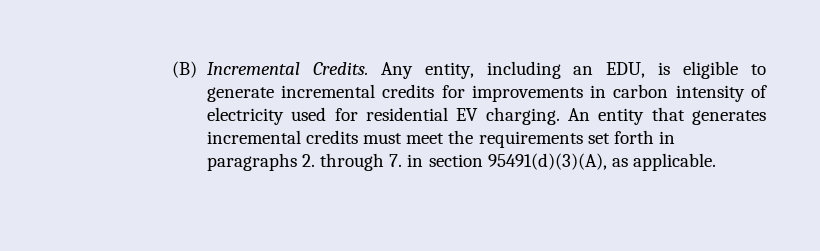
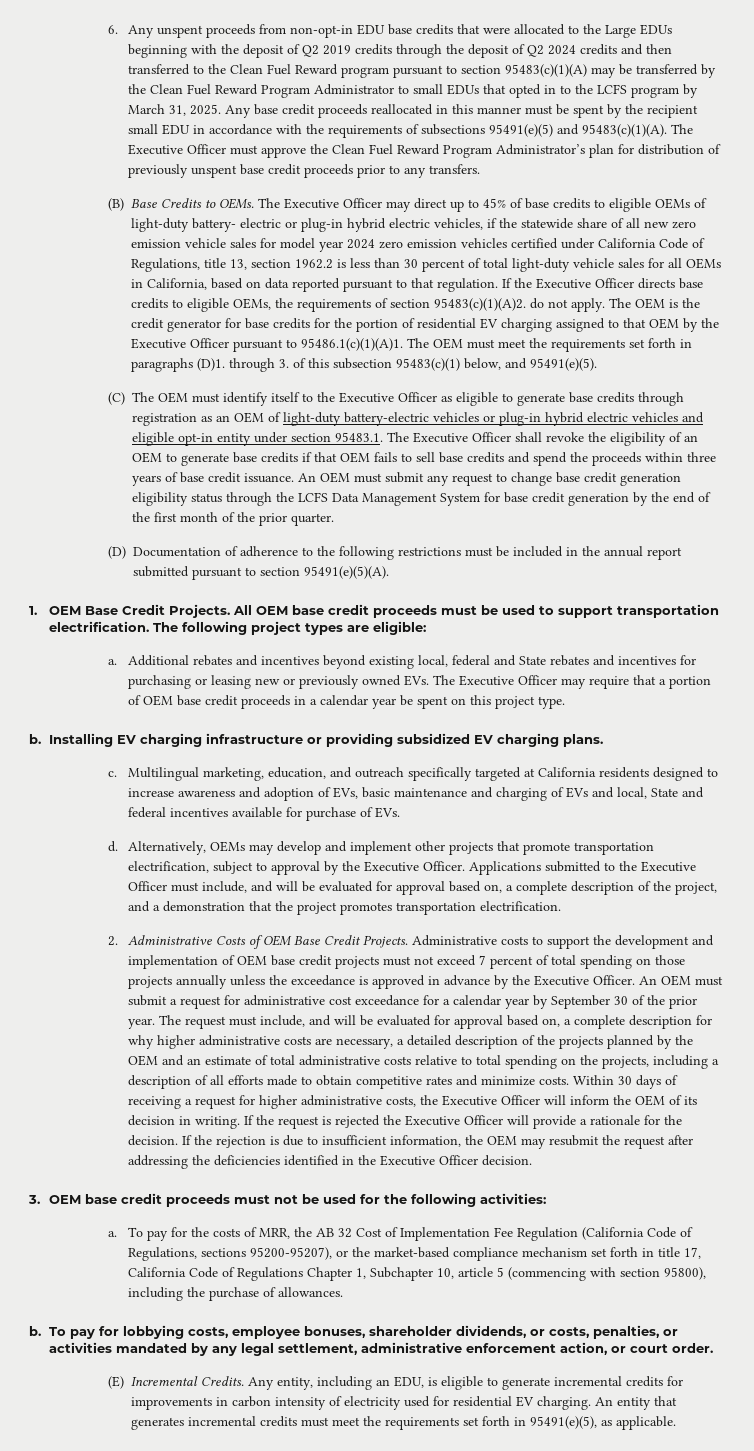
[172,61,198,78] (B) -> [108,24,673,38] [128,44,673,58] [128,64,717,78] [128,84,699,98] [128,104,699,118] [128,124,694,138] [128,144,722,158] [128,164,481,178] [108,198,708,212] [131,218,697,232] [131,238,706,252] [131,258,722,272] [131,278,704,292] [131,298,701,312] [131,318,720,332] [131,338,693,352] [131,358,598,372] [108,392,685,406] [132,412,705,426] [132,432,699,446] [132,452,717,466] [132,472,682,486] [132,492,712,506] [132,512,335,526] [108,546,683,560] [133,566,390,580] [29,604,719,618] [48,621,426,635] [108,655,697,669] [128,675,712,689] [128,695,566,709] [29,733,603,747] [108,767,719,781] [128,787,705,801] [128,807,401,821] [108,841,655,855] [128,861,697,875] [128,881,718,895] [128,901,562,915] [108,935,715,949] [128,955,686,969] [128,975,724,989] [128,995,698,1009] [128,1015,713,1029] [128,1035,694,1049] [128,1055,720,1069] [128,1075,679,1089] [128,1095,698,1109] [128,1115,683,1129] [128,1135,694,1149] [128,1155,533,1169] [28,1193,546,1207] [108,1227,694,1241] [128,1247,702,1261] [128,1267,707,1281] [128,1287,344,1301] [29,1325,678,1339] [48,1342,713,1356] [108,1376,125,1389] 6. Any unspent proceeds from non-opt-in EDU base credits that were allocated to the Large EDUs beginning with the deposit of Q2 2019 credits through the deposit of Q2 2024 credits and then transferred to the Clean Fuel Reward program pursuant to section 95483(c)(1)(A) may be transferred by the Clean Fuel Reward Program Administrator to small EDUs that opted in to the LCFS program by March 31, 2025. Any base credit proceeds reallocated in this manner must be spent by the recipient small EDU in accordance with the requirements of subsections 95491(e)(5) and 95483(c)(1)(A). The Executive Officer must approve the Clean Fuel Reward Program Administrator’s plan for distribution of previously unspent base credit proceeds prior to any transfers. // (B) Base Credits to OEMs. The Executive Officer may direct up to 45% of base credits to eligible OEMs of light-duty battery- electric or plug-in hybrid electric vehicles, if the statewide share of all new zero emission vehicle sales for model year 2024 zero emission vehicles certified under California Code of Regulations, title 13, section 1962.2 is less than 30 percent of total light-duty vehicle sales for all OEMs in California, based on data reported pursuant to that regulation. If the Executive Officer directs base credits to eligible OEMs, the requirements of section 95483(c)(1)(A)2. do not apply. The OEM is the credit generator for base credits for the portion of residential EV charging assigned to that OEM by the Executive Officer pursuant to 95486.1(c)(1)(A)1. The OEM must meet the requirements set forth in paragraphs (D)1. through 3. of this subsection 95483(c)(1) below, and 95491(e)(5). // (C) The OEM must identify itself to the Executive Officer as eligible to generate base credits through registration as an OEM of light-duty battery-electric vehicles or plug-in hybrid electric vehicles and eligible opt-in entity under section 95483.1. The Executive Officer shall revoke the eligibility of an OEM to generate base credits if that OEM fails to sell base credits and spend the proceeds within three years of base credit issuance. An OEM must submit any request to change base credit generation eligibility status through the LCFS Data Management System for base credit generation by the end of the first month of the prior quarter. // (D) Documentation of adherence to the following restrictions must be included in the annual report submitted pursuant to section 95491(e)(5)(A). // 1. OEM Base Credit Projects. All OEM base credit proceeds must be used to support transportation electrification. The following project types are eligible: // a. Additional rebates and incentives beyond existing local, federal and State rebates and incentives for purchasing or leasing new or previously owned EVs. The Executive Officer may require that a portion of OEM base credit proceeds in a calendar year be spent on this project type. // b. Installing EV charging infrastructure or providing subsidized EV charging plans. // c. Multilingual marketing, education, and outreach specifically targeted at California residents designed to increase awareness and adoption of EVs, basic maintenance and charging of EVs and local, State and federal incentives available for purchase of EVs. // d. Alternatively, OEMs may develop and implement other projects that promote transportation electrification, subject to approval by the Executive Officer. Applications submitted to the Executive Officer must include, and will be evaluated for approval based on, a complete description of the project, and a demonstration that the project promotes transportation electrification. // 2. Administrative Costs of OEM Base Credit Projects. Administrative costs to support the development and implementation of OEM base credit projects must not exceed 7 percent of total spending on those projects annually unless the exceedance is approved in advance by the Executive Officer. An OEM must submit a request for administrative cost exceedance for a calendar year by September 30 of the prior year. The request must include, and will be evaluated for approval based on, a complete description for why higher administrative costs are necessary, a detailed description of the projects planned by the OEM and an estimate of total administrative costs relative to total spending on the projects, including a description of all efforts made to obtain competitive rates and minimize costs. Within 30 days of receiving a request for higher administrative costs, the Executive Officer will inform the OEM of its decision in writing. If the request is rejected the Executive Officer will provide a rationale for the decision. If the rejection is due to insufficient information, the OEM may resubmit the request after addressing the deficiencies identified in the Executive Officer decision. // 3. OEM base credit proceeds must not be used for the following activities: // a. To pay for the costs of MRR, the AB 32 Cost of Implementation Fee Regulation (California Code of Regulations, sections 95200-95207), or the market-based compliance mechanism set forth in title 17, California Code of Regulations Chapter 1, Subchapter 10, article 5 (commencing with section 95800), including the purchase of allowances. // b. To pay for lobbying costs, employee bonuses, shareholder dividends, or costs, penalties, or activities mandated by any legal settlement, administrative enforcement action, or court order. // (E)
[206,153,607,171] paragraphs 2. through 7. in section 95491(d)(3)(A), -> [530,1416,598,1429] 95491(e)(5),

